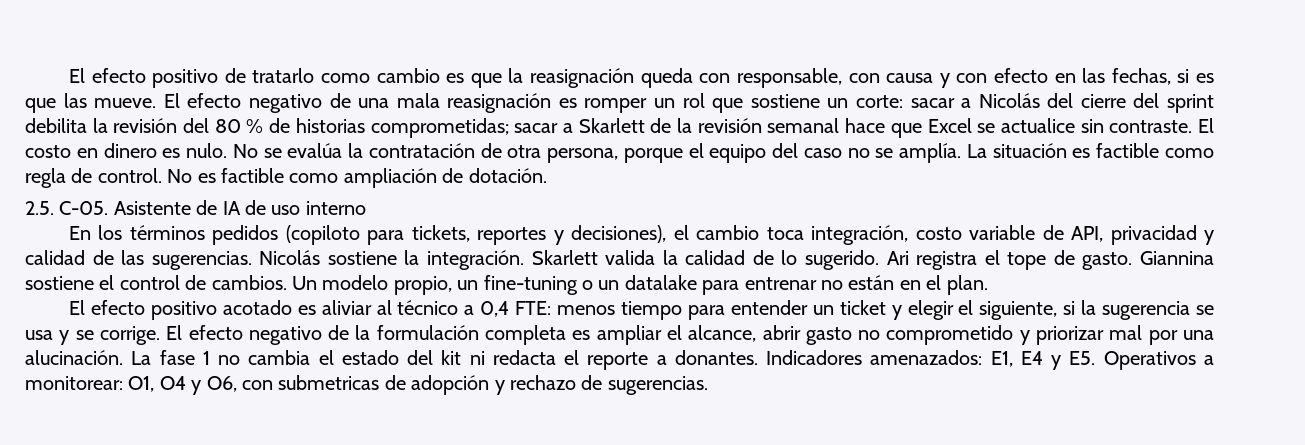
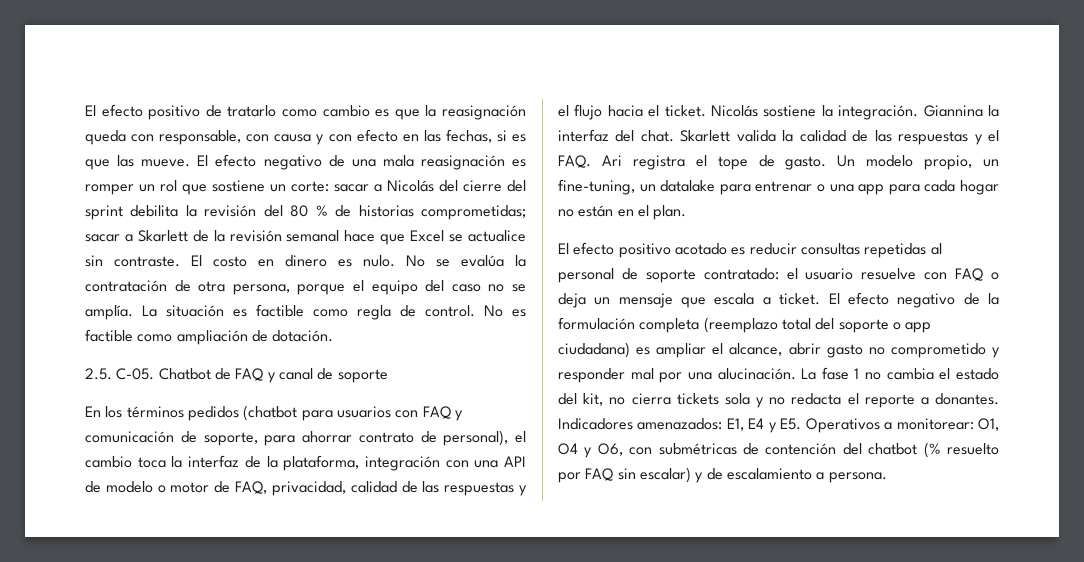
[113,200,366,215] [69,225,1214,245] [25,250,524,270] Asistente de IA de uso interno // En los términos pedidos (copiloto para tickets, reportes y decisiones), el cambio toca integración, costo variable de API, privacidad y calidad de las sugerencias. Nicolás sostiene la integración. -> [158,368,388,383] [85,405,463,421] [85,430,526,446] [85,455,526,471] [85,481,527,496] [558,104,999,120] [558,129,674,142] Chatbot de FAQ y canal de soporte // En los términos pedidos (chatbot para usuarios con FAQ y comunicación de soporte, para ahorrar contrato de personal), el cambio toca la interfaz de la plataforma, integración con una API de modelo o motor de FAQ, privacidad, calidad de las respuestas y el flujo hacia el ticket. Nicolás sostiene la integración. Giannina la interfaz del chat.
[781,250,879,270] lo sugerido. -> [874,130,999,145] [558,155,591,168] las respuestas y el FAQ.
[1140,251,1214,265] [25,275,287,290] Giannina sostiene el control de cambios. -> (827, 163) none
[483,275,593,295] fine-tuning o -> [558,179,635,195] fine-tuning,
(817, 283) none -> [817,180,1000,195] o una app para cada hogar
[321,300,1215,320] [25,326,160,345] aliviar al técnico a 0,4 FTE: menos tiempo para entender un ticket y elegir el siguiente, si la sugerencia se usa y se corrige. -> [749,243,942,258] [558,268,1000,283] [558,293,821,308] reducir consultas repetidas al personal de soporte contratado: el usuario resuelve con FAQ o deja un mensaje que escala a ticket.
(567, 335) none -> [703,317,932,333] [558,342,630,358] (reemplazo total del soporte o app ciudadana)
[1036,326,1105,345] priorizar -> [558,368,625,383] responder
[441,350,485,365] kit ni -> [583,393,786,408] kit, no cierra tickets sola y no
[278,375,708,395] submetricas de adopción y rechazo de sugerencias. -> [658,442,999,458] [558,467,887,483] submétricas de contención del chatbot (% resuelto por FAQ sin escalar) y de escalamiento a persona.

